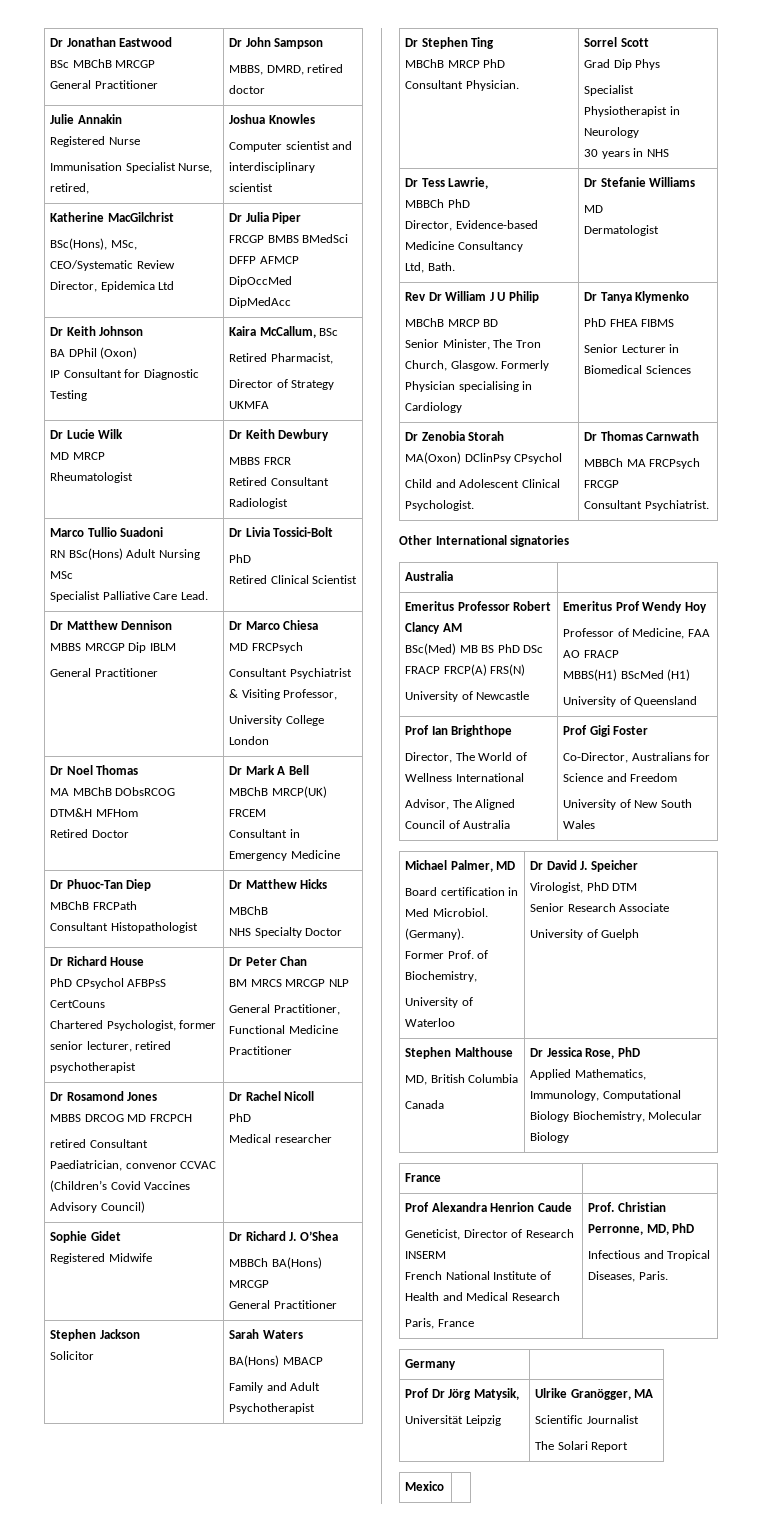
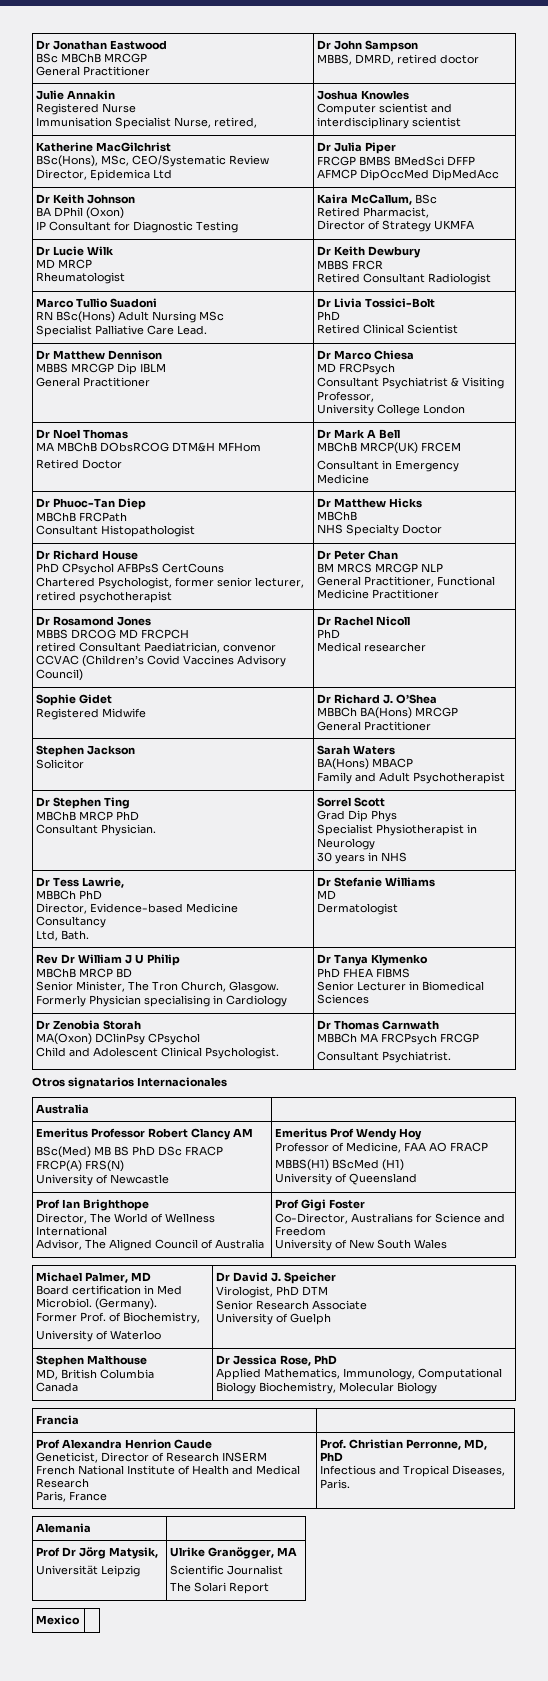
[399,535,570,547] Other International signatories -> [32,1077,227,1089] Otros signatarios Internacionales
[405,1173,442,1182] France -> [36,1415,80,1425] Francia
[405,1359,457,1370] Germany -> [36,1523,92,1533] Alemania

